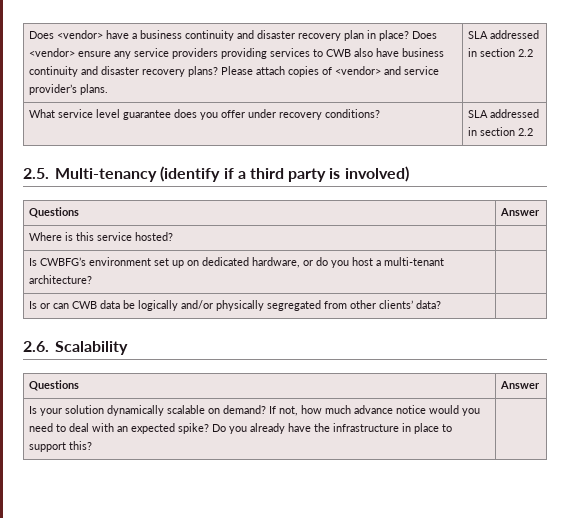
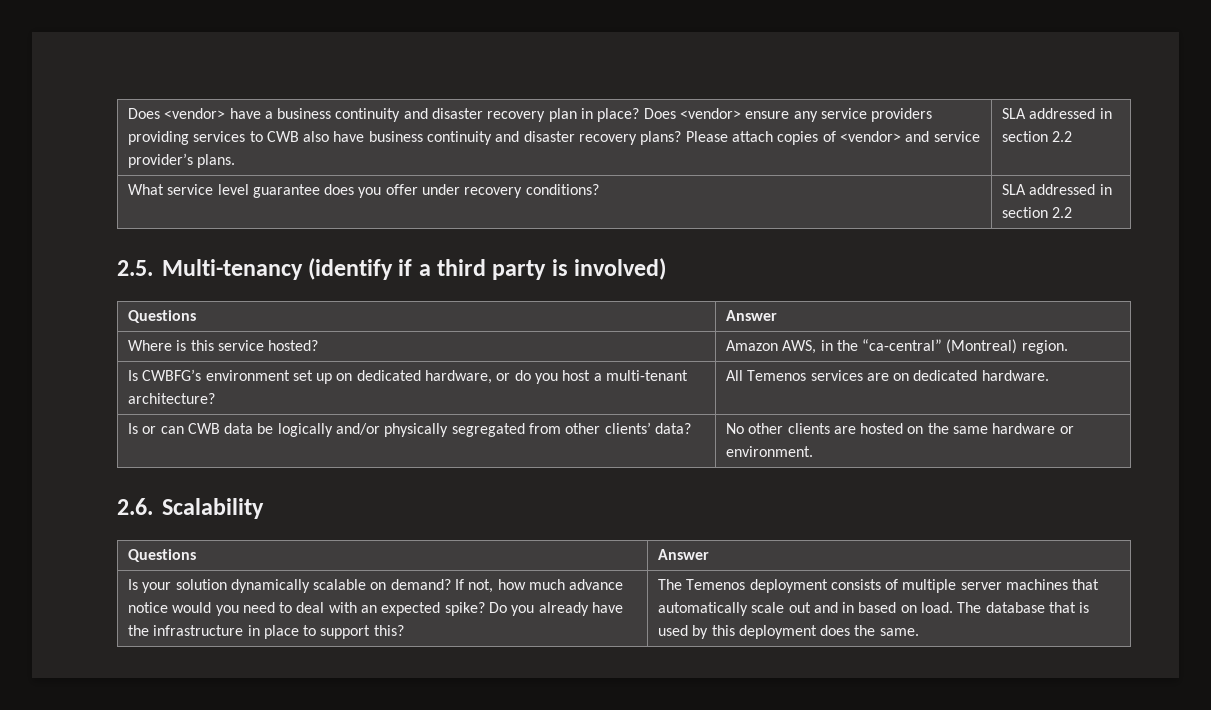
(173, 236) none -> [725,339,1068,354] Amazon AWS, in the “ca-central” (Montreal) region.
(92, 279) none -> [725,370,1049,381] All Temenos services are on dedicated hardware.
(441, 304) none -> [725,423,1074,434] [725,446,813,457] No other clients are hosted on the same hardware or environment.
(92, 445) none -> [657,579,1100,593] [657,602,1090,616] [657,625,919,639] The Temenos deployment consists of multiple server machines that automatically scale out and in based on load. The database that is used by this deployment does the same.

